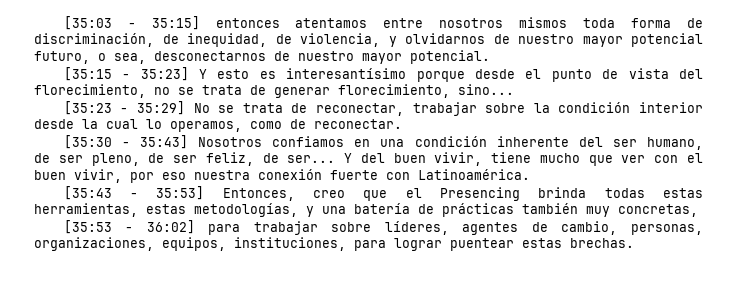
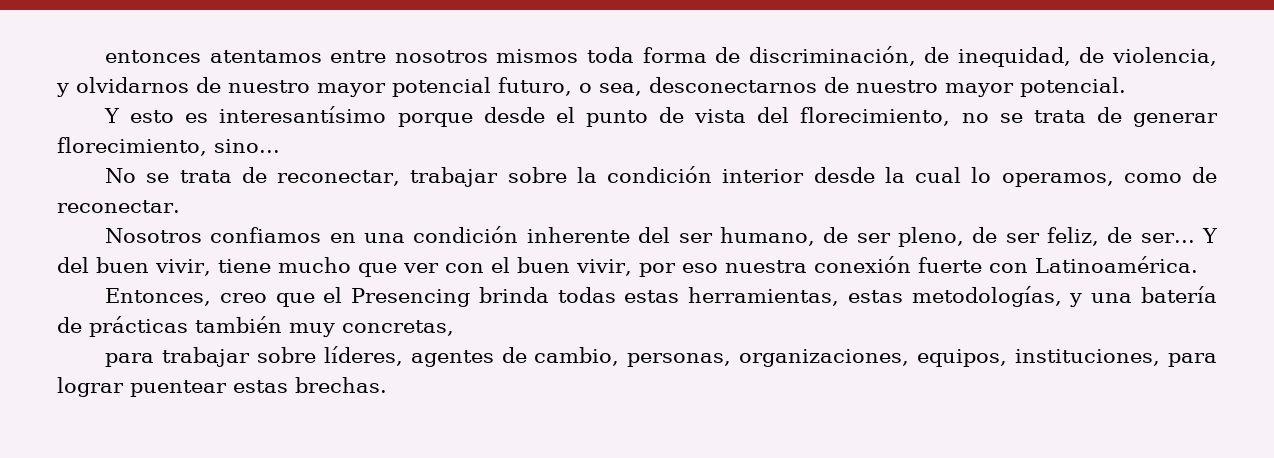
[63,16,200,30] [35:03 - 35:15] -> (105, 56) none
[63,67,189,81] [35:15 - 35:23] -> (1126, 87) none
[63,101,185,115] [35:23 - 35:29] -> (280, 146) none
[63,135,188,149] [35:30 - 35:43] -> (180, 206) none
[63,186,205,200] [35:43 - 35:53] -> (1198, 264) none
[63,220,195,234] [35:53 - 36:02] -> (454, 328) none

